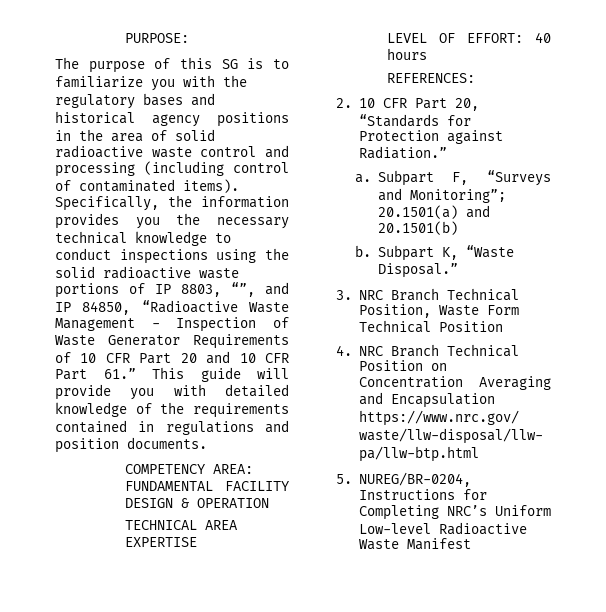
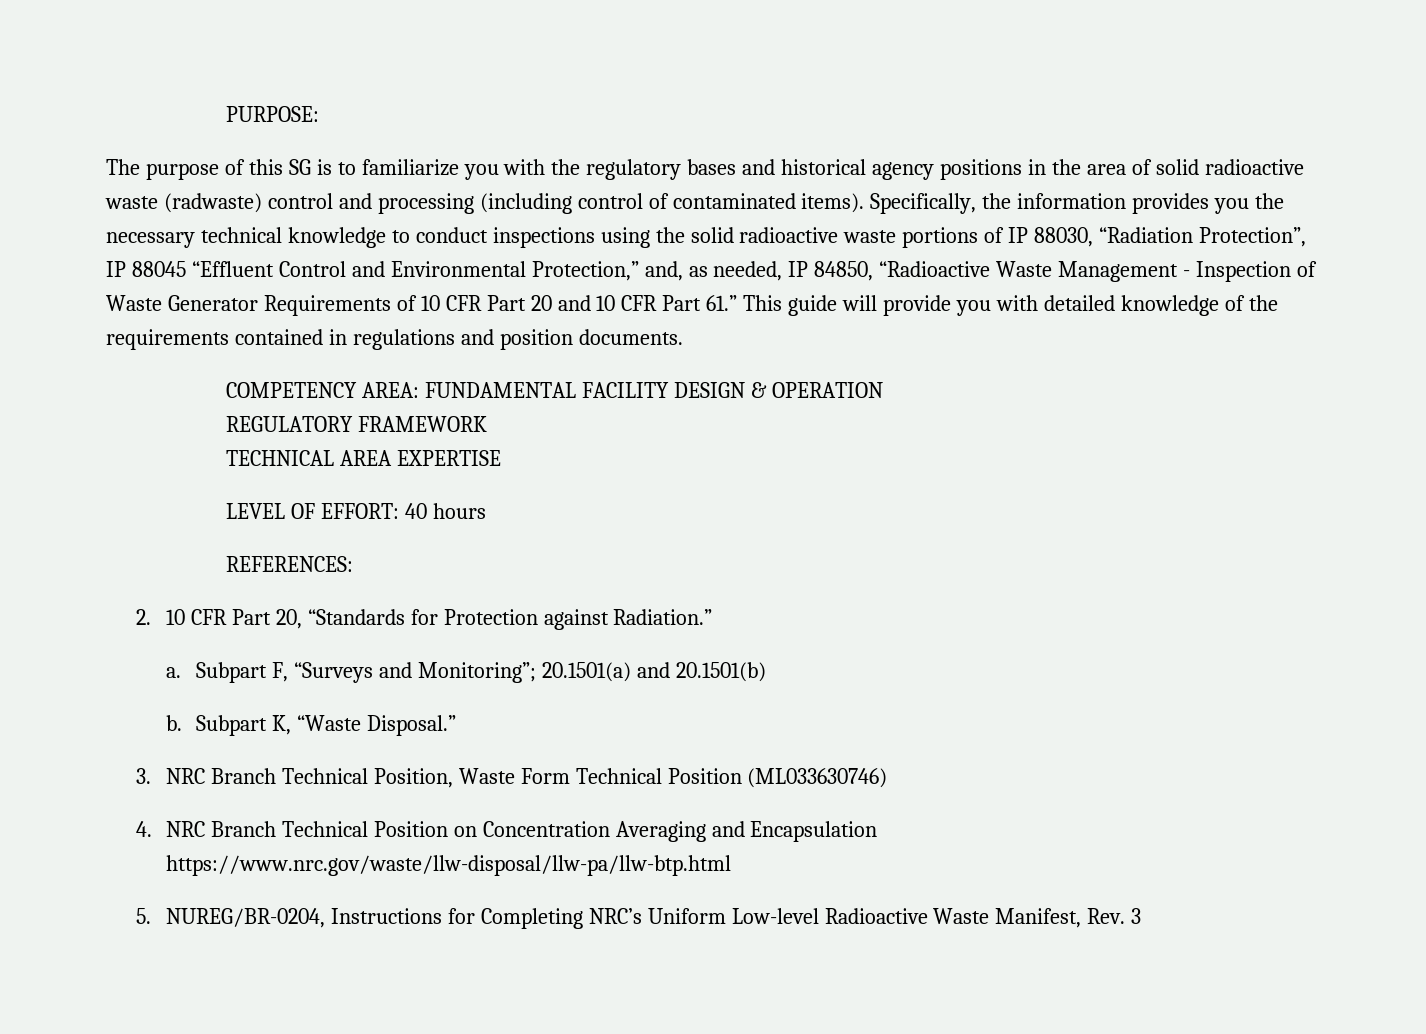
(192, 152) none -> [163,193,262,213] (radwaste)
[181,282,289,297] 8803, “”, and -> [1034,227,1307,247] [106,261,783,281] 88030, “Radiation Protection”, IP 88045 “Effluent Control and Environmental Protection,” and, as needed,
(270, 503) none -> [225,416,487,432] // REGULATORY FRAMEWORK
(503, 326) none -> [747,768,888,788] (ML033630746)
[406,538,471,550] Manifest -> [995,908,1142,928] Manifest, Rev. 3

